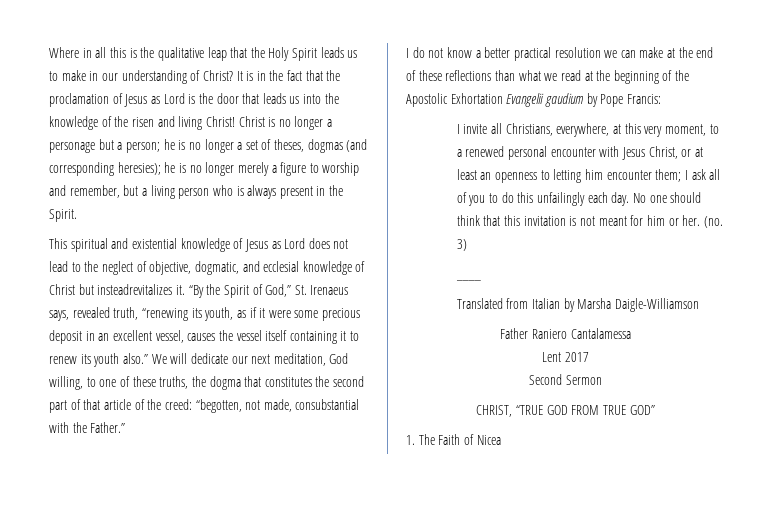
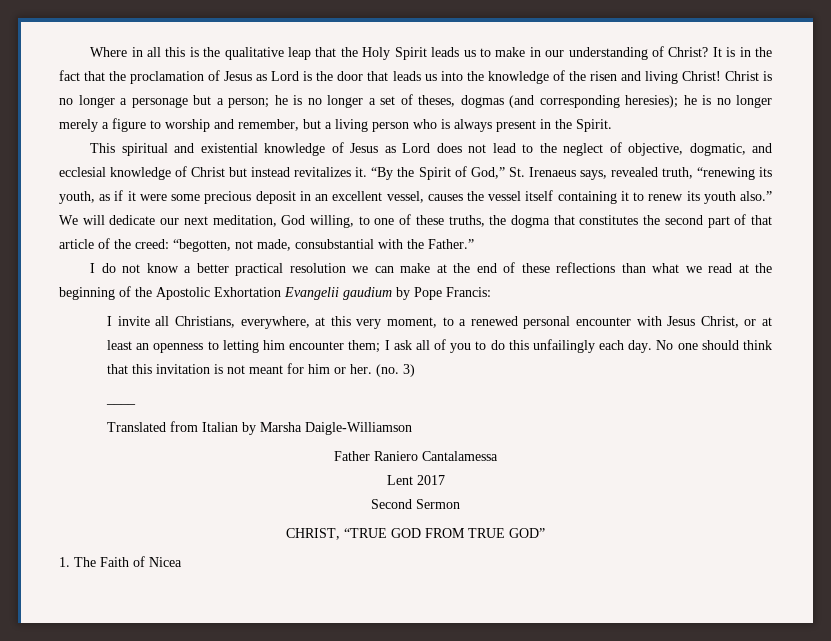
[97,284,173,295] insteadrevitalizes -> [251,167,352,177] instead revitalizes

